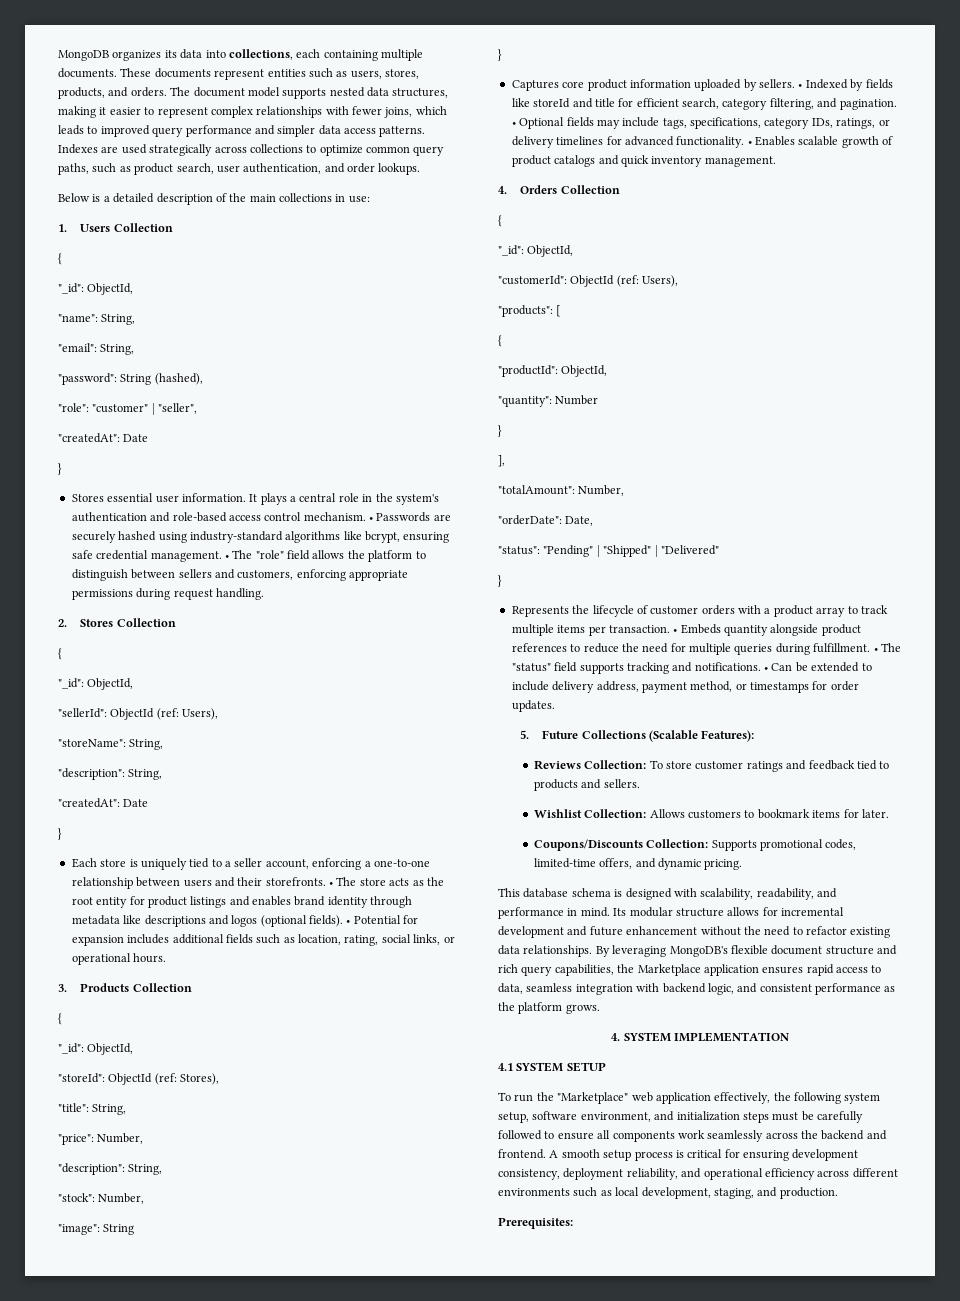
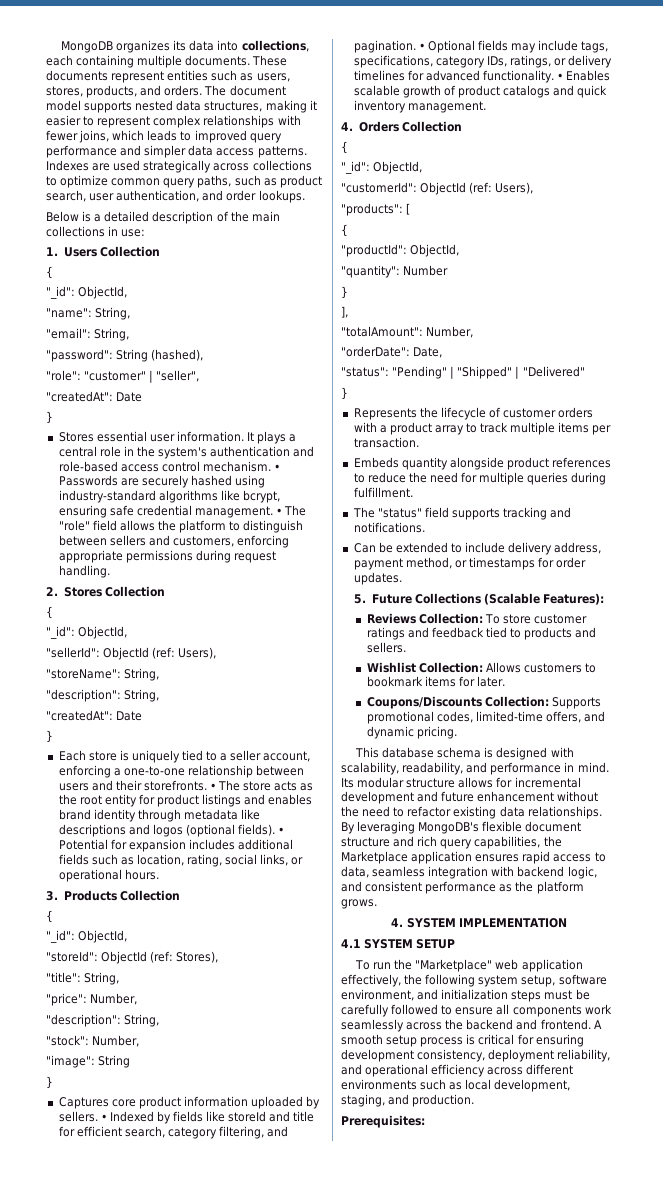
[673,629,678,633] • -> (419, 442) //
[873,648,878,652] • -> (413, 492) //
[764,667,768,671] • -> (425, 527) //

